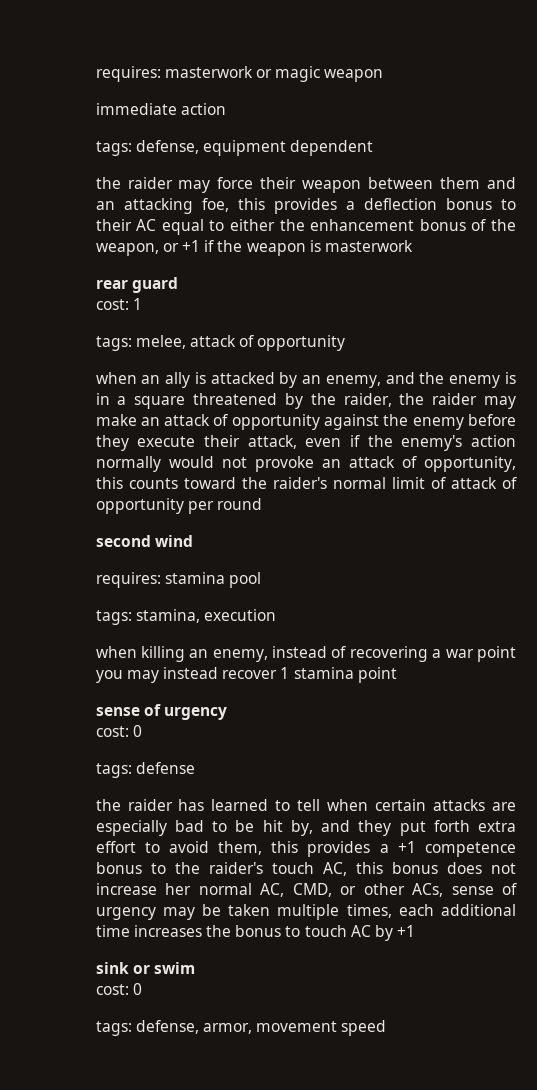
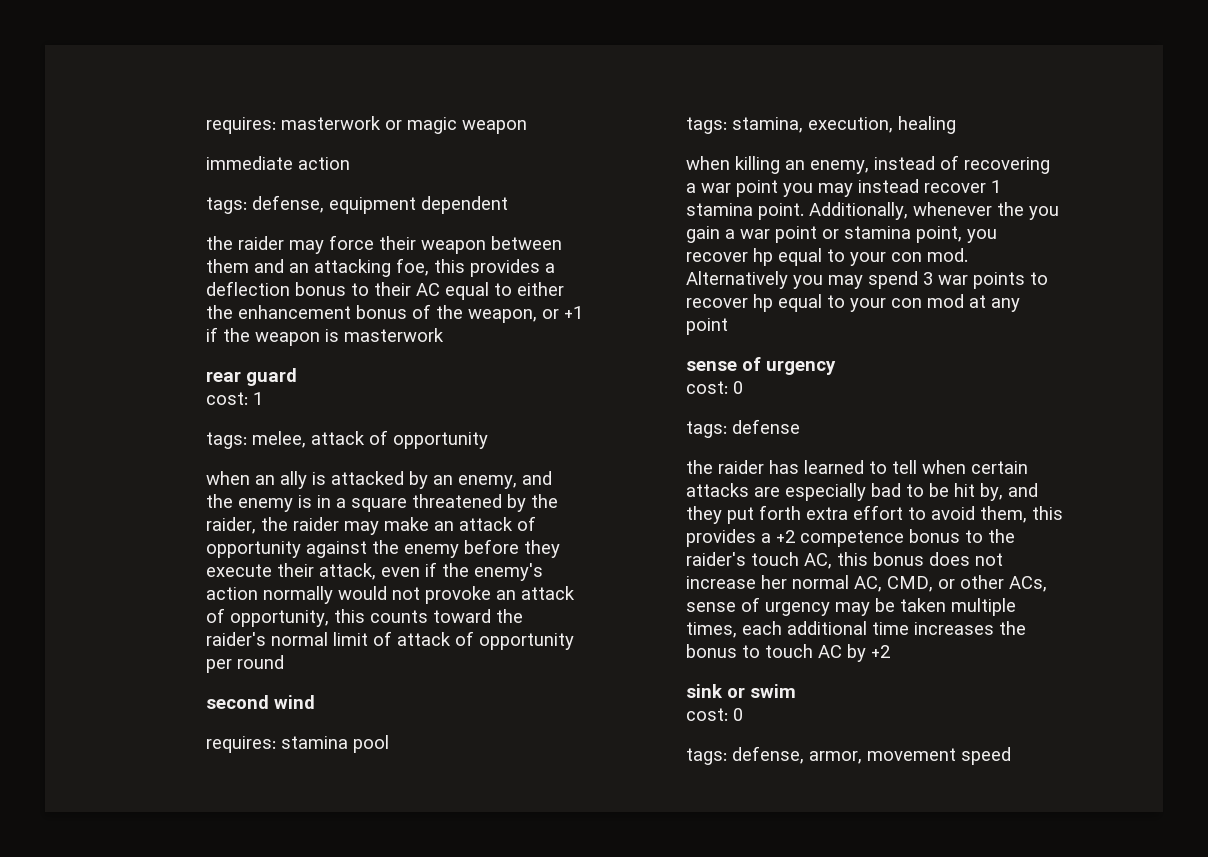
[203,609,276,621] execution -> [807,116,956,134] execution, healing
(354, 673) none -> [757,202,1059,220] [685,226,997,243] [685,248,968,266] [685,271,1048,289] [685,294,1020,312] point. Additionally, whenever the you gain a war point or stamina point, you recover hp equal to your con mod. Alternatively you may spend 3 war points to recover hp equal to your con mod at any
[397,841,416,853] +1 -> [775,530,795,543] +2
[397,925,416,937] +1 -> [870,645,890,658] +2

